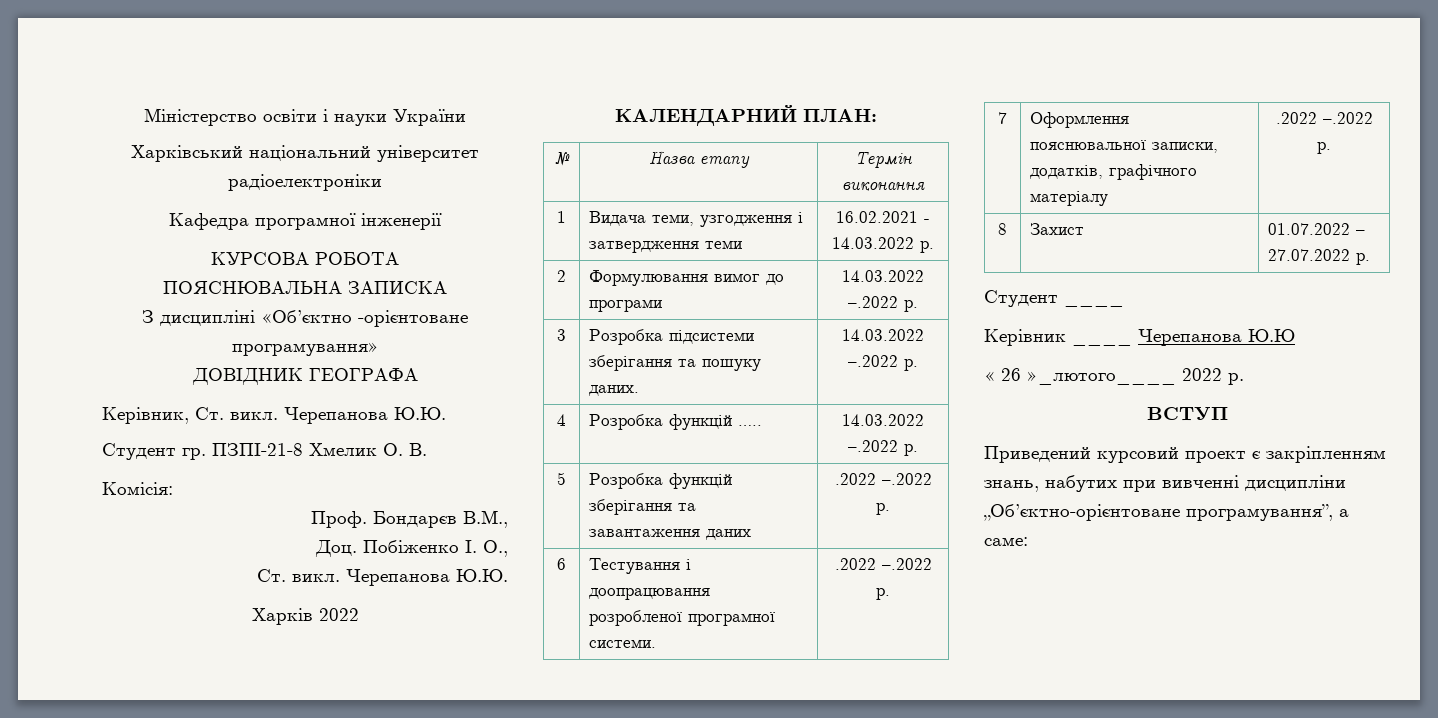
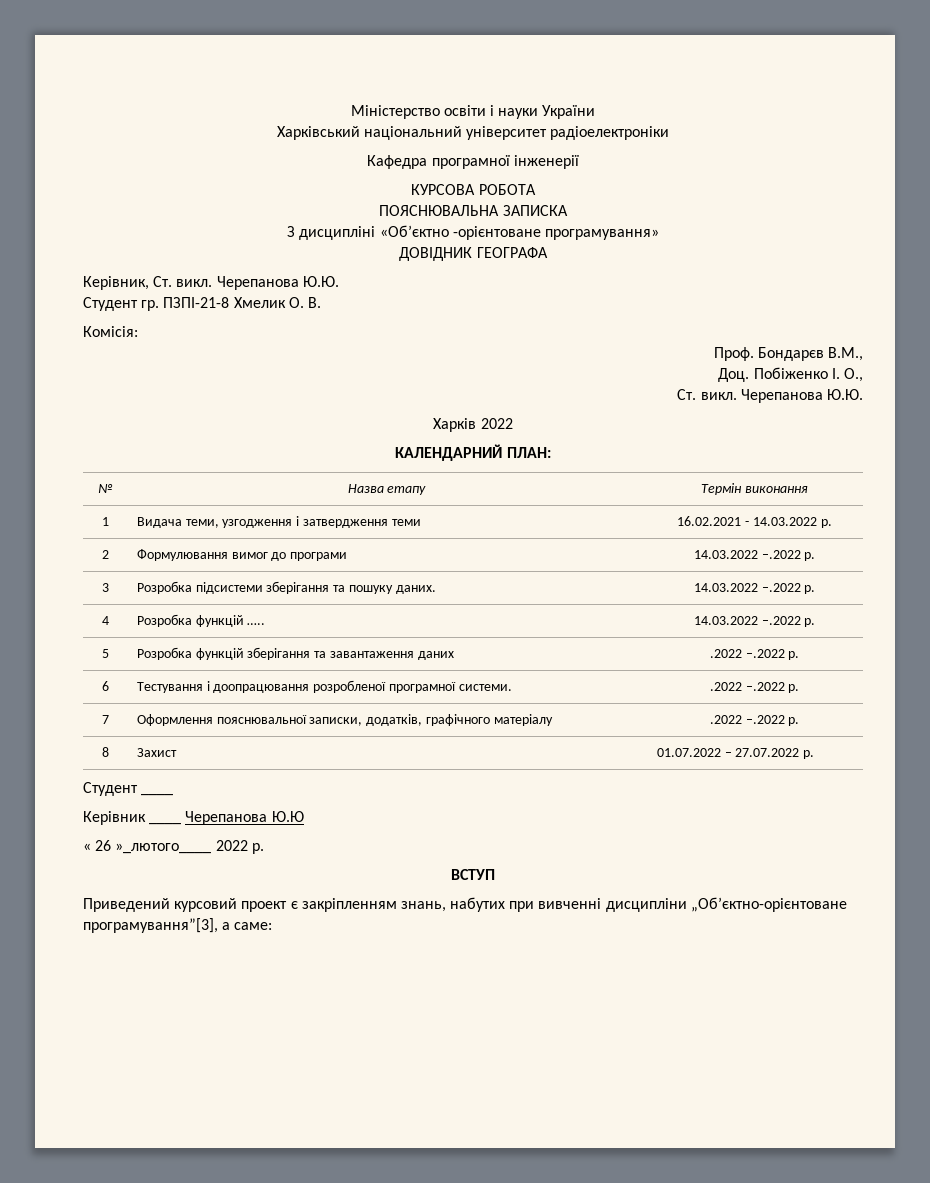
[1186,504,1333,521] програмування”, -> [83,918,218,933] програмування”[3],

